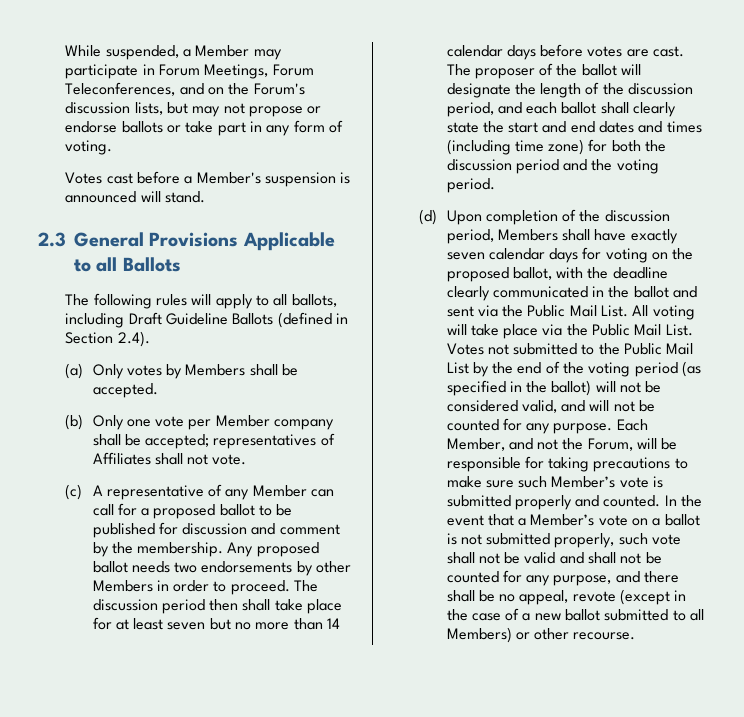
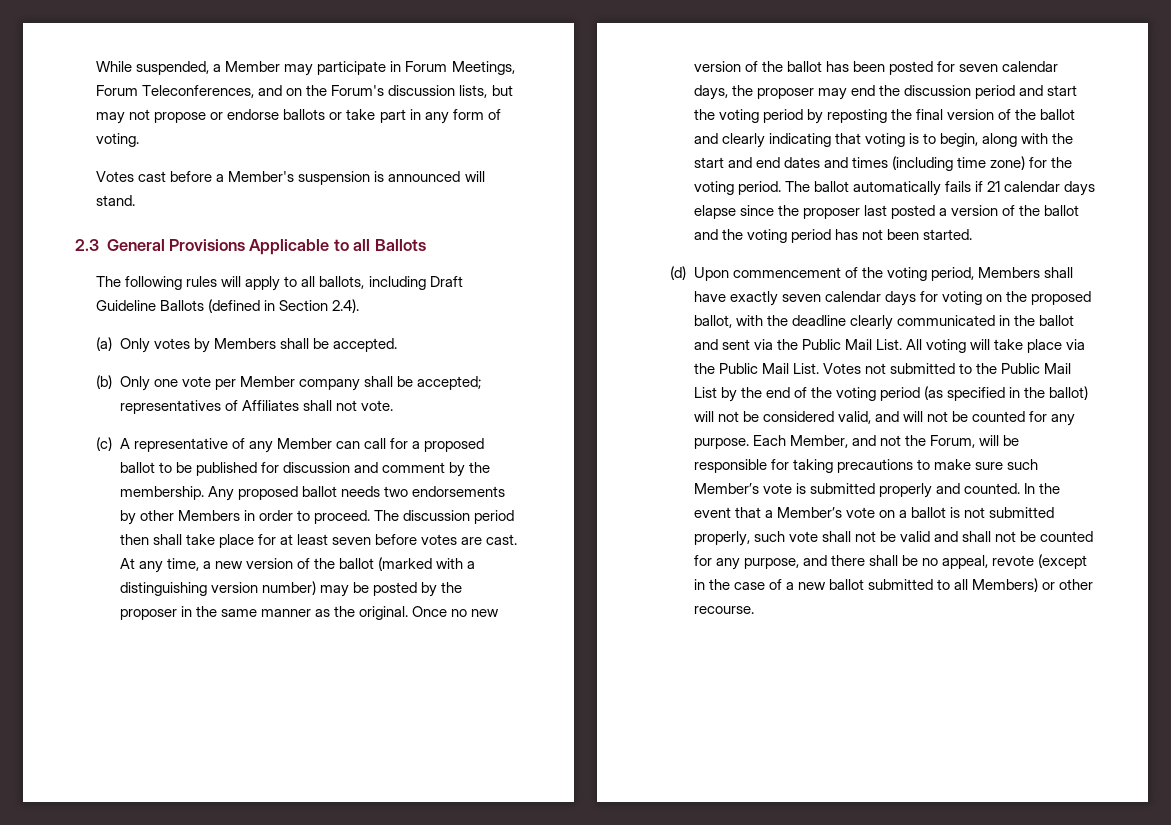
[209,618,341,630] [446,44,685,60] [446,63,642,79] [446,82,694,98] [446,102,677,117] [446,122,479,133] but no more than 14 calendar days before votes are cast. The proposer of the ballot will designate the length of the discussion period, and each ballot shall clearly state -> [375,534,518,545] [119,557,476,573] [119,581,462,597] [119,606,500,620] [693,61,1059,75] [693,85,1078,100] [693,109,1076,124] [693,133,1049,148] before votes are cast. At any time, a new version of the ballot (marked with a distinguishing version number) may be posted by the proposer in the same manner as the original. Once no new version of the ballot has been posted for seven calendar days, the proposer may end the discussion period and start the voting period by reposting the final version of the ballot and clearly indicating that voting is to begin, along with
[611,140,667,152] [446,159,659,174] [446,178,495,193] both the discussion period and the voting period. -> [1051,157,1073,168] [693,181,1096,196] [693,205,1080,219] [693,229,972,243] the voting period. The ballot automatically fails if 21 calendar days elapse since the proposer last posted a version of the ballot and the voting period has not been started.
[485,209,670,225] completion of the discussion -> [732,267,927,281] commencement of the voting

